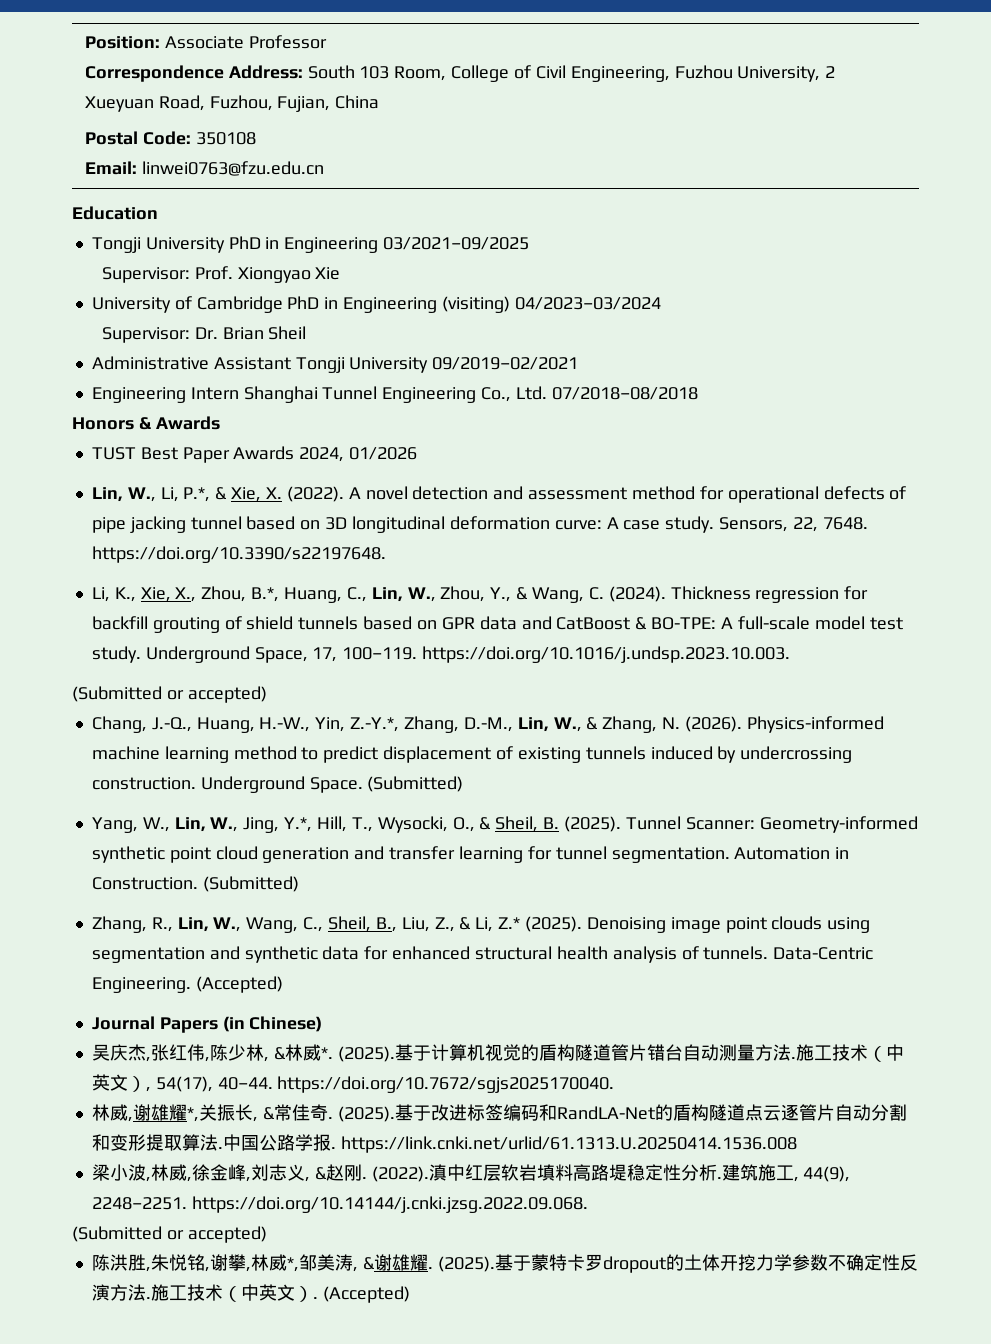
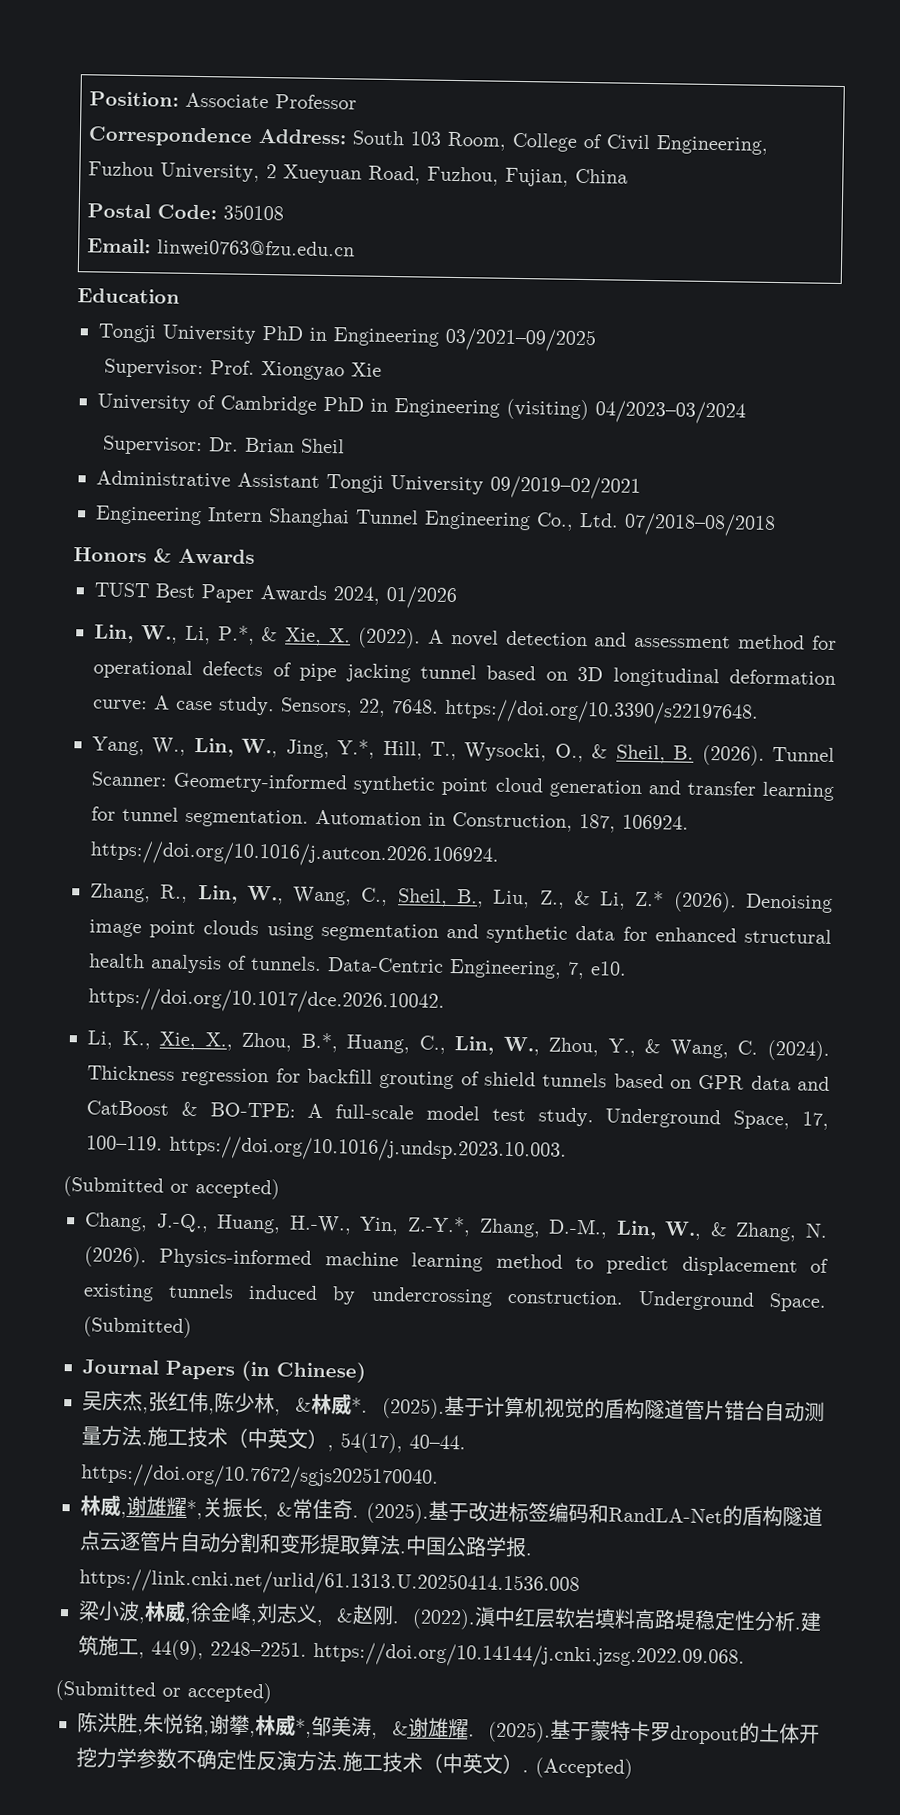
(386, 554) none -> [92,736,836,766] [91,771,834,801] [91,806,689,833] [90,840,499,869] [90,883,834,913] [89,919,832,944] [89,953,627,980] [88,987,445,1015] // Yang, W., Lin, W., Jing, Y.*, Hill, T., Wysocki, O., & Sheil, B. (2026). Tunnel Scanner: Geometry-informed synthetic point cloud generation and transfer learning for tunnel segmentation. Automation in Construction, 187, 106924. https://doi.org/10.1016/j.autcon.2026.106924. // Zhang, R., Lin, W., Wang, C., Sheil, B., Liu, Z., & Li, Z.* (2026). Denoising image point clouds using segmentation and synthetic data for enhanced structural health analysis of tunnels. Data-Centric Engineering, 7, e10. https://doi.org/10.1017/dce.2026.10042.
[91,816,918,833] [91,846,850,863] [91,876,299,892] [91,916,871,933] [91,946,874,963] [91,976,283,993] // Yang, W., Lin, W., Jing, Y.*, Hill, T., Wysocki, O., & Sheil, B. (2025). Tunnel Scanner: Geometry-informed synthetic point cloud generation and transfer learning for tunnel segmentation. Automation in Construction. (Submitted) // Zhang, R., Lin, W., Wang, C., Sheil, B., Liu, Z., & Li, Z.* (2025). Denoising image point clouds using segmentation and synthetic data for enhanced structural health analysis of tunnels. Data-Centric Engineering. (Accepted) -> (192, 1327) none

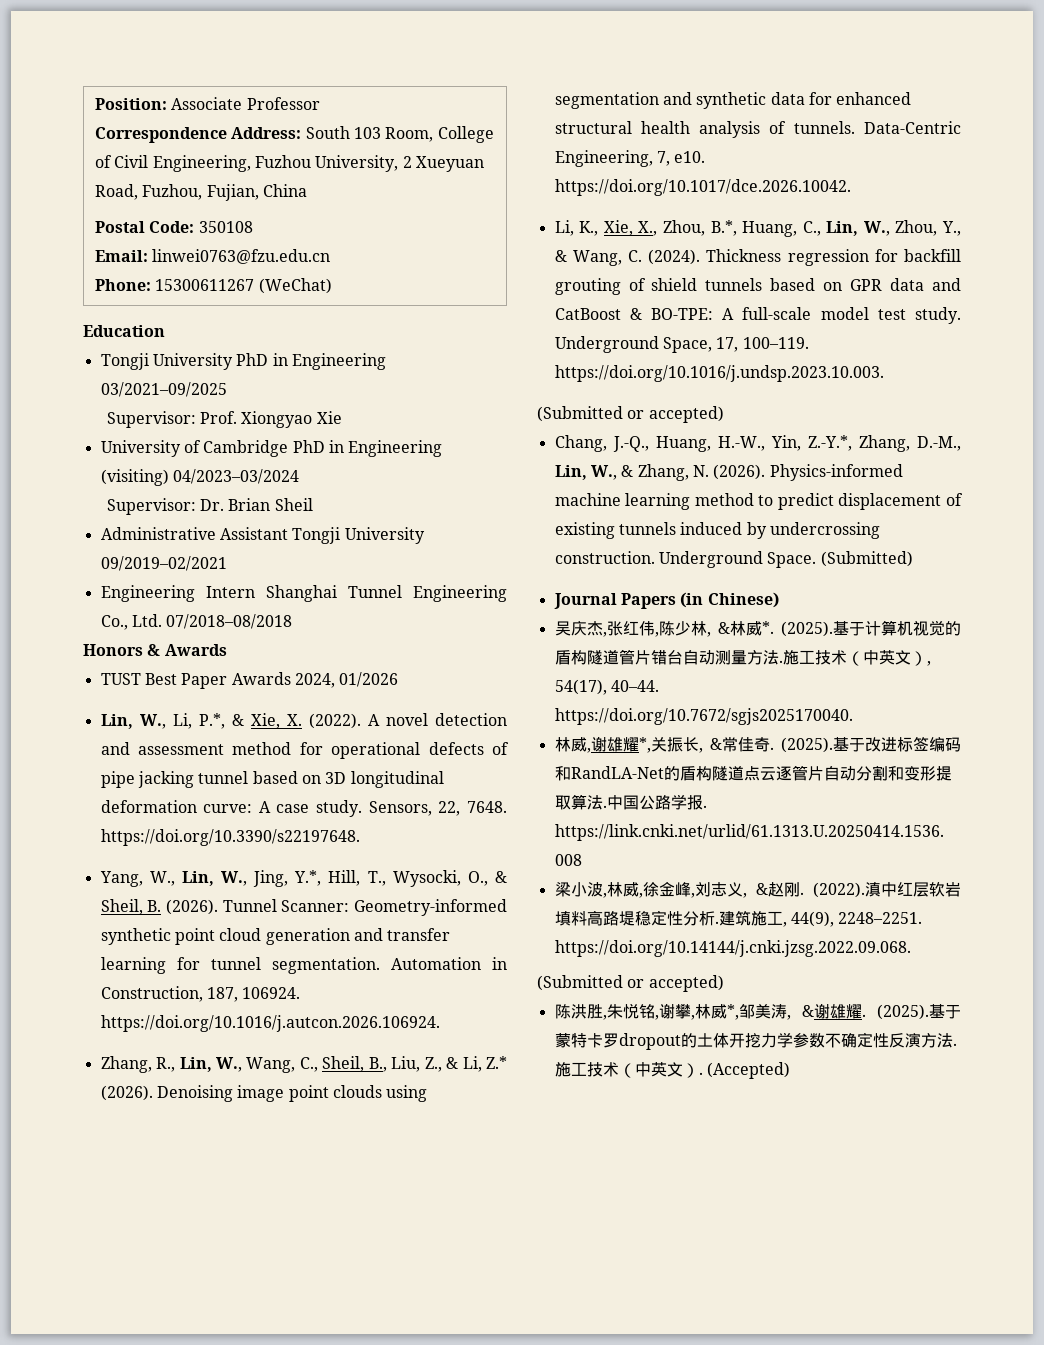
(355, 249) none -> [95,278,332,294] // Phone: 15300611267 (WeChat)

